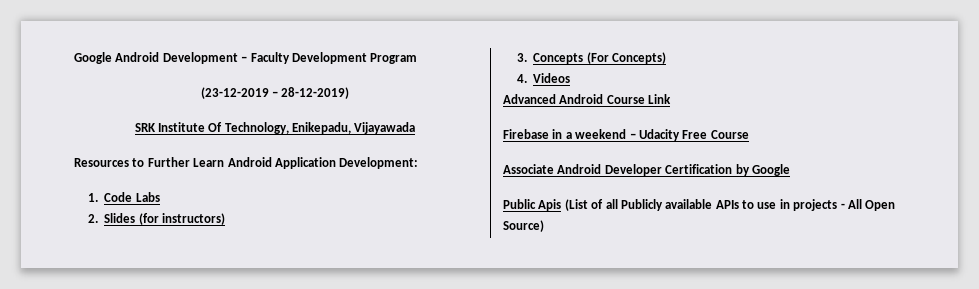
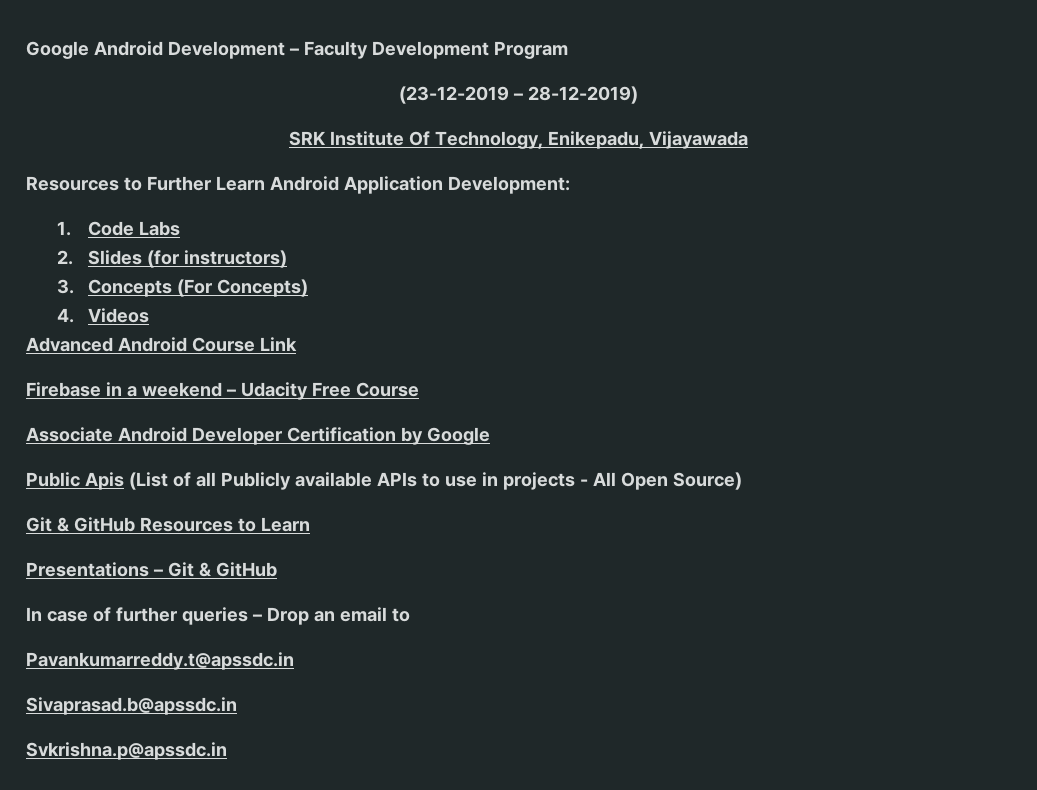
(544, 226) none -> [26,517,310,532] [26,562,277,577] [26,607,410,625] [26,652,294,670] [26,697,237,715] [26,742,227,760] // Git & GitHub Resources to Learn // Presentations – Git & GitHub // In case of further queries – Drop an email to // Pavankumarreddy.t@apssdc.in // Sivaprasad.b@apssdc.in // Svkrishna.p@apssdc.in

